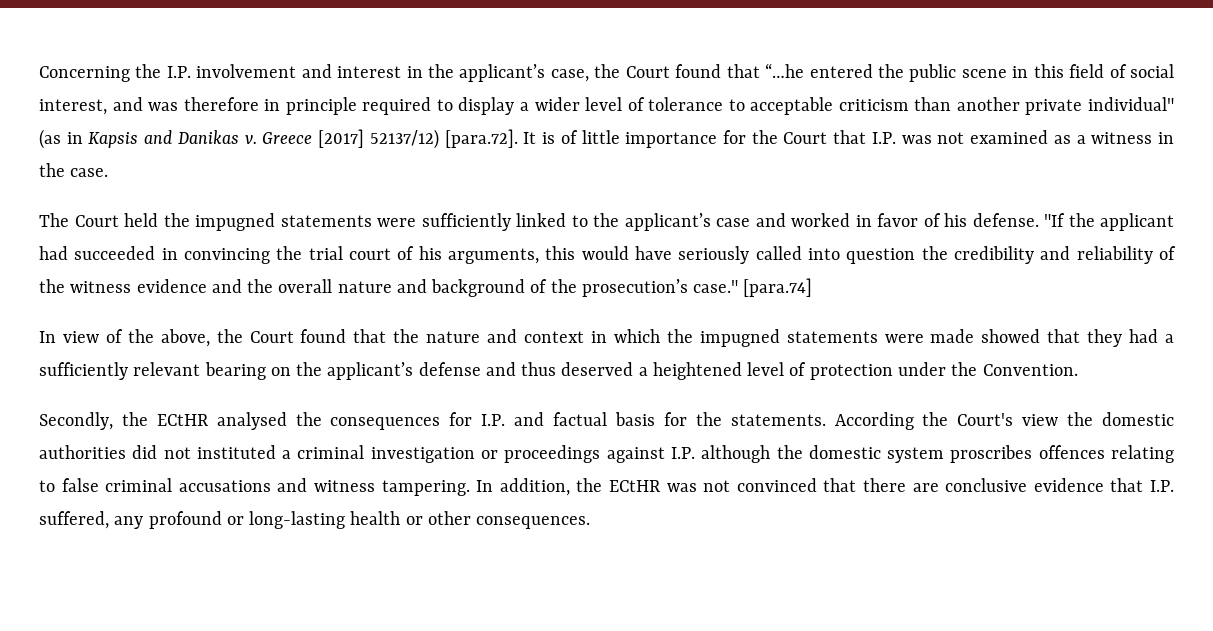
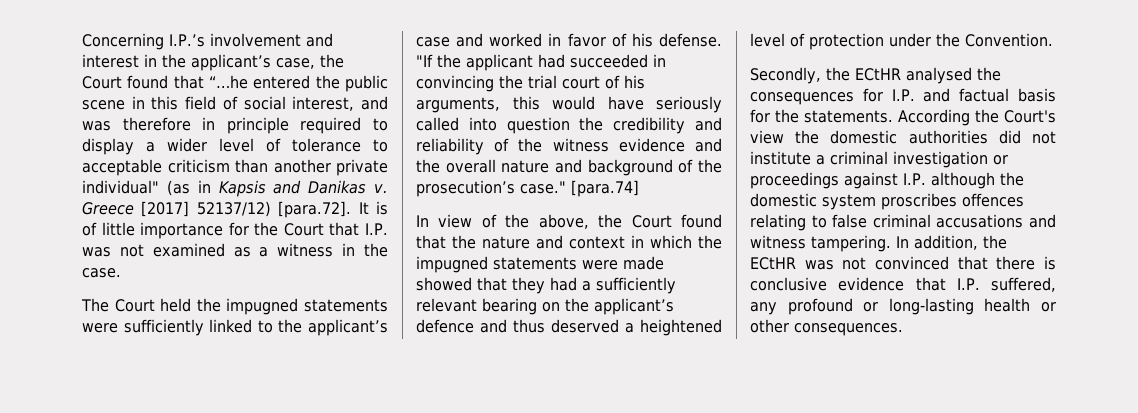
[135,64,191,78] the I.P. -> [169,34,205,47] I.P.’s
[418,362,481,376] defense -> [416,319,474,333] defence
[196,445,276,459] instituted -> [750,151,811,165] institute
[912,483,939,492] are -> [1044,256,1056,270] is

